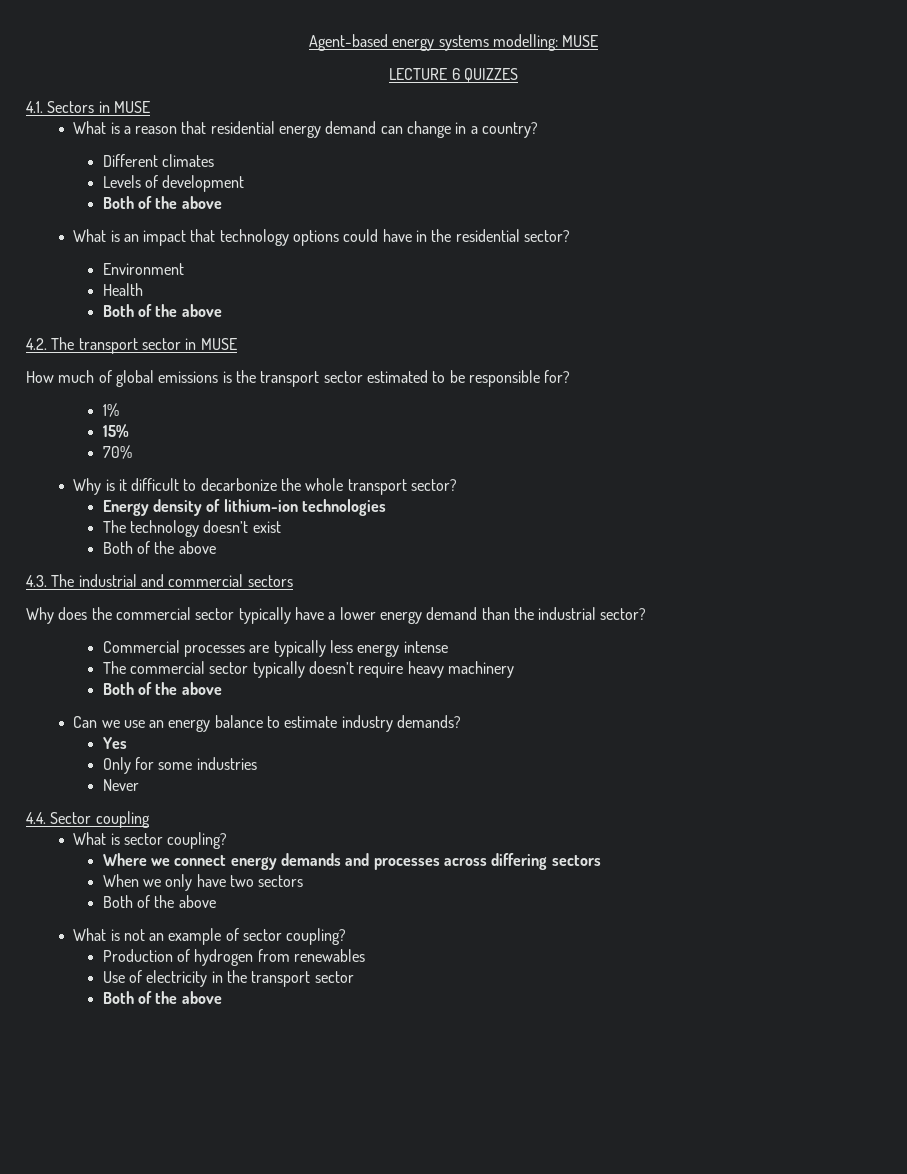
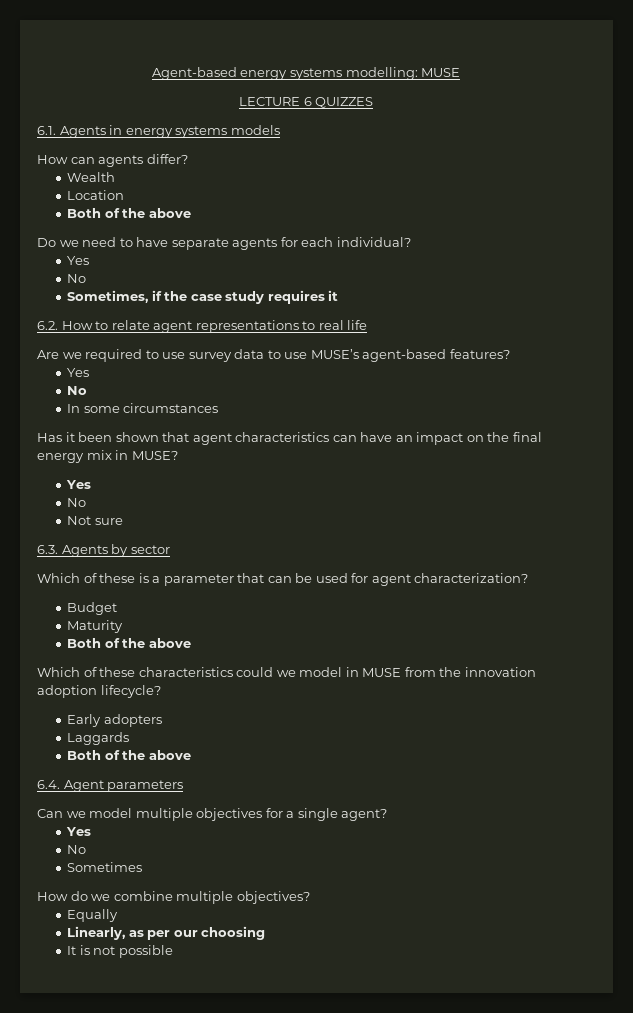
[26,101,150,113] [73,121,539,138] [102,154,215,167] [102,175,245,192] [102,196,222,209] [73,229,571,246] [102,263,184,275] [102,283,143,296] [102,304,222,317] [26,337,237,354] [26,370,571,387] [102,403,119,417] [102,424,129,438] [102,445,132,459] [73,478,458,495] [102,499,387,516] [102,520,281,537] [102,541,216,554] [26,574,293,587] [26,607,647,624] [102,640,448,657] [102,661,515,678] [102,682,222,695] [73,715,462,732] [102,737,127,749] [102,757,257,774] [102,779,139,791] [26,811,150,828] [73,832,228,849] [102,853,601,870] [102,874,304,891] [102,895,216,908] [73,928,347,945] [102,949,366,966] [102,970,354,987] [102,991,222,1004] 4.1. Sectors in MUSE // What is a reason that residential energy demand can change in a country? // Different climates // Levels of development // Both of the above // What is an impact that technology options could have in the residential sector? // Environment // Health // Both of the above // 4.2. The transport sector in MUSE // How much of global emissions is the transport sector estimated to be responsible for? // 1% // 15% // 70% // Why is it difficult to decarbonize the whole transport sector? // Energy density of lithium-ion technologies // The technology doesn’t exist // Both of the above // 4.3. The industrial and commercial sectors // Why does the commercial sector typically have a lower energy demand than the industrial sector? // Commercial processes are typically less energy intense // The commercial sector typically doesn’t require heavy machinery // Both of the above // Can we use an energy balance to estimate industry demands? // Yes // Only for some industries // Never // 4.4. Sector coupling // What is sector coupling? // Where we connect energy demands and processes across differing sectors // When we only have two sectors // Both of the above // What is not an example of sector coupling? // Production of hydrogen from renewables // Use of electricity in the transport sector // Both of the above -> [37,125,280,138] [37,154,188,167] [67,172,116,182] [67,190,125,200] [67,208,191,218] [37,237,411,250] [67,256,90,265] [67,274,87,283] [67,290,339,304] [37,320,368,333] [37,349,510,362] [67,368,90,377] [67,386,88,395] [67,403,219,413] [37,432,542,445] [37,450,178,463] [66,480,92,489] [67,498,87,507] [67,516,123,525] [37,544,170,557] [37,573,529,586] [67,602,118,615] [67,620,124,633] [67,638,191,648] [37,667,536,677] [37,685,161,698] [67,714,162,727] [67,732,130,745] [67,750,191,760] [37,780,184,792] [37,808,388,821] [66,827,92,836] [67,845,87,854] [67,862,143,872] [37,891,310,904] [67,909,119,922] [67,926,266,940] [67,945,173,958] 6.1. Agents in energy systems models // How can agents differ? // Wealth // Location // Both of the above // Do we need to have separate agents for each individual? // Yes // No // Sometimes, if the case study requires it // 6.2. How to relate agent representations to real life // Are we required to use survey data to use MUSE’s agent-based features? // Yes // No // In some circumstances // Has it been shown that agent characteristics can have an impact on the final energy mix in MUSE? // Yes // No // Not sure // 6.3. Agents by sector // Which of these is a parameter that can be used for agent characterization? // Budget // Maturity // Both of the above // Which of these characteristics could we model in MUSE from the innovation adoption lifecycle? // Early adopters // Laggards // Both of the above // 6.4. Agent parameters // Can we model multiple objectives for a single agent? // Yes // No // Sometimes // How do we combine multiple objectives? // Equally // Linearly, as per our choosing // It is not possible

